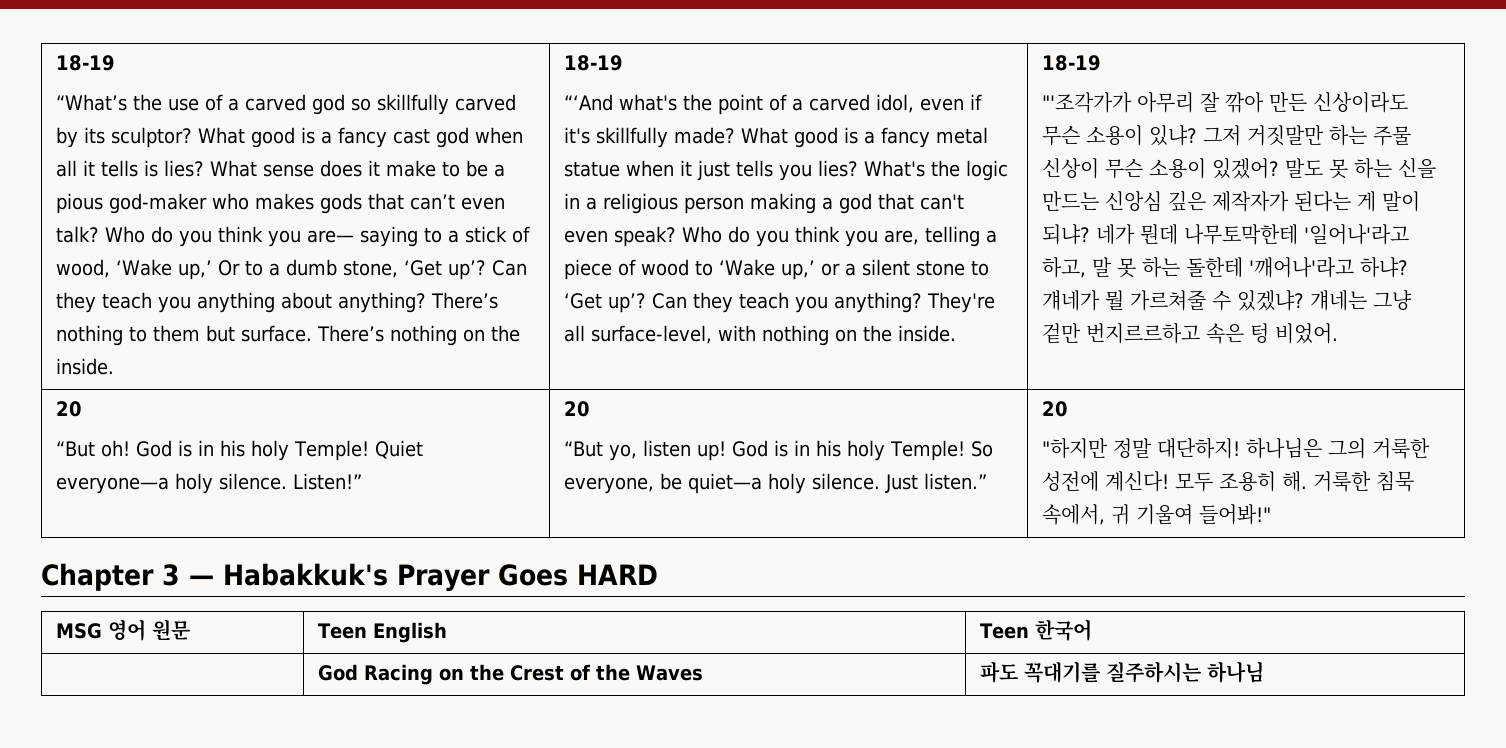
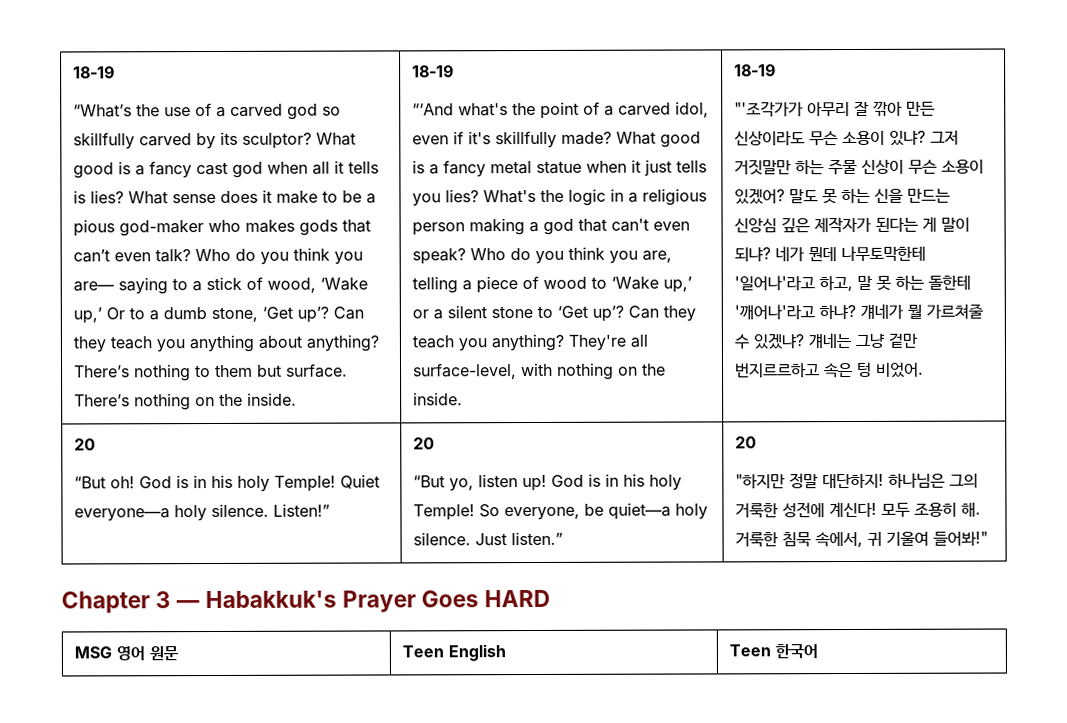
[318,664,704,685] [980,661,1265,683] // | God Racing on the Crest of the Waves | 파도 꼭대기를 질주하시는 하나님 -> (818, 651) none

